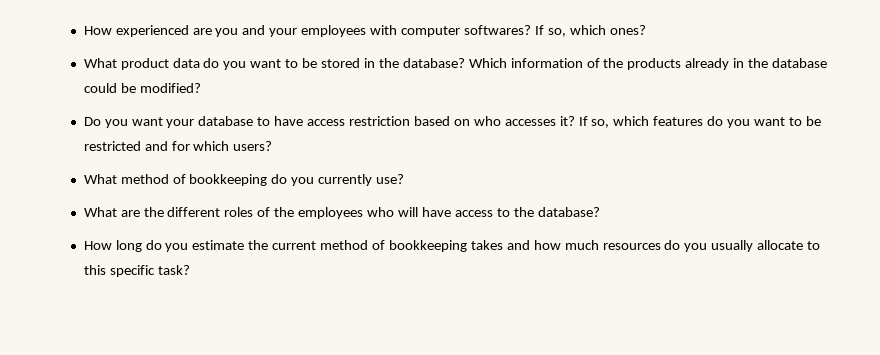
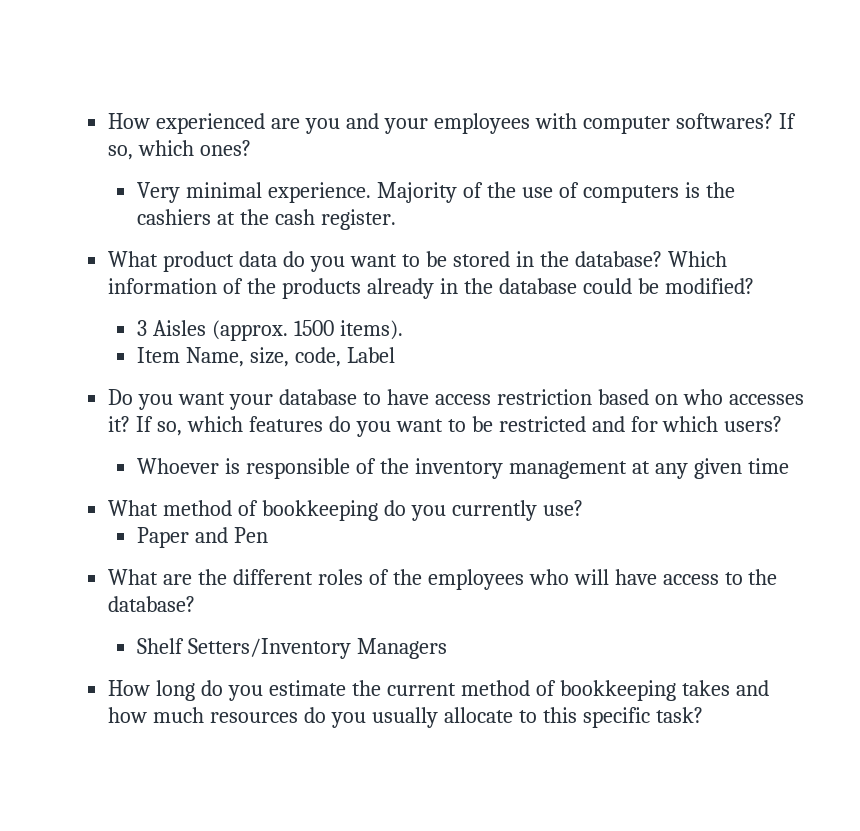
(646, 30) none -> [137,182,735,203] [137,209,397,230] // Very minimal experience. Majority of the use of computers is the cashiers at the cash register.
(201, 88) none -> [137,320,404,341] [137,347,396,367] // 3 Aisles (approx. 1500 items). // Item Name, size, code, Label
(273, 146) none -> [137,458,789,479] // Whoever is responsible of the inventory management at any given time
(405, 179) none -> [137,527,269,548] // Paper and Pen
(600, 212) none -> [137,638,448,659] // Shelf Setters/Inventory Managers

